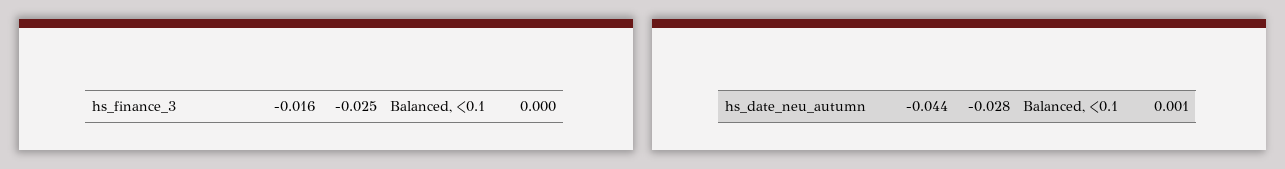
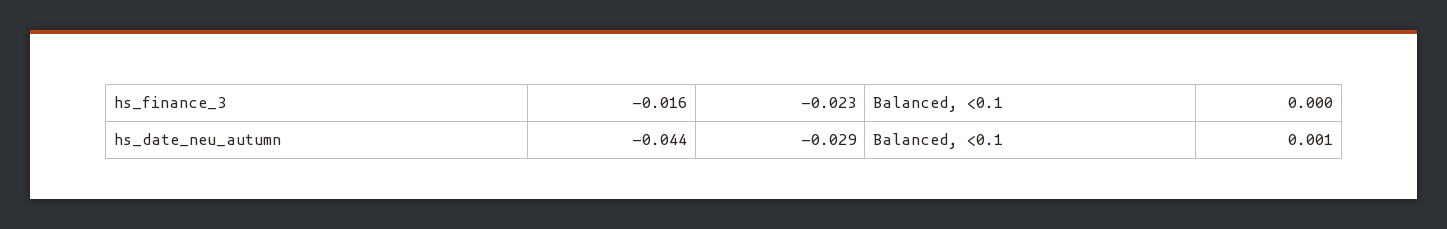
[335,101,378,112] -0.025 -> [800,97,856,108] -0.023
[968,101,1011,112] -0.028 -> [800,134,857,145] -0.029

